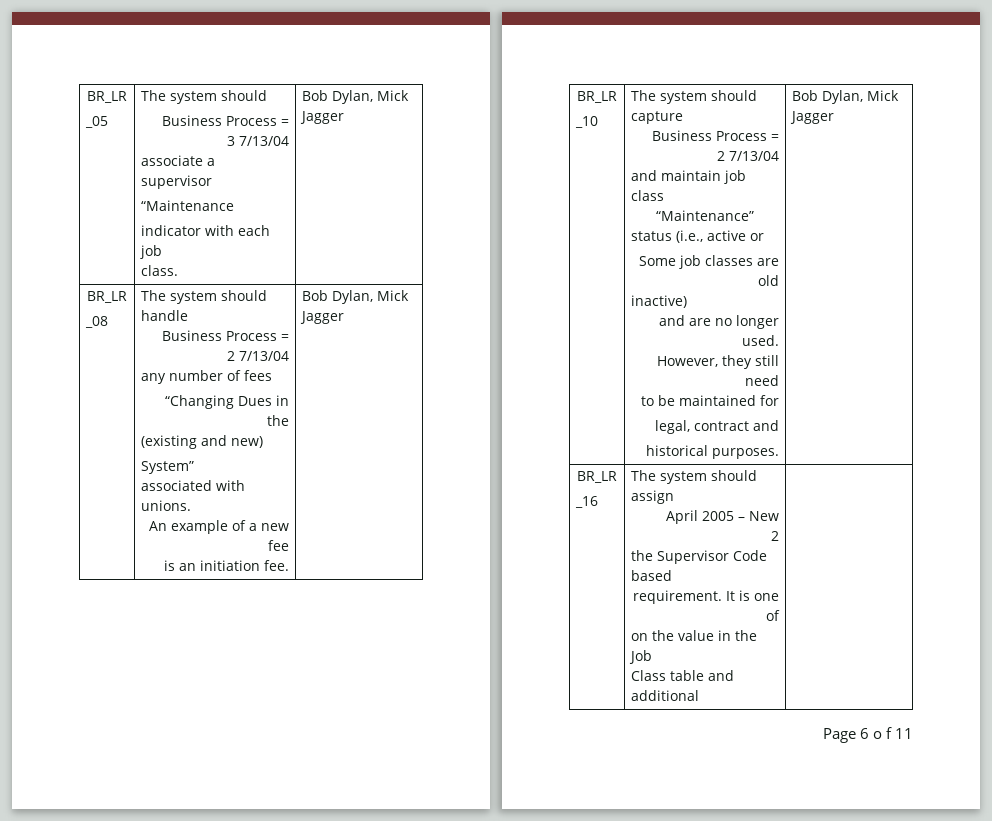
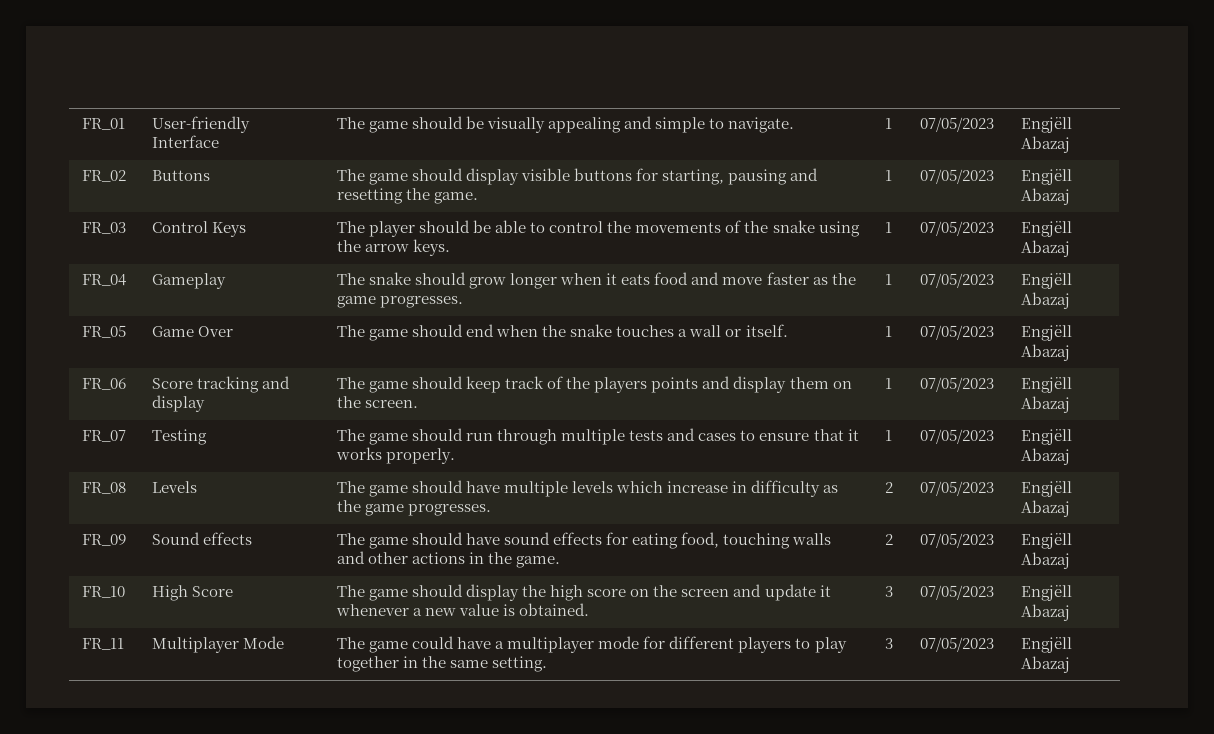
[87,91,127,103] [85,116,109,128] [141,90,268,104] [161,115,289,126] [226,136,289,146] [141,155,216,166] [141,175,213,189] [141,200,235,211] [141,225,271,236] [140,245,163,259] [141,265,179,276] [302,90,410,104] [300,111,345,124] [87,291,127,303] [85,316,109,328] [141,290,268,304] [141,310,189,321] [161,330,289,341] [226,351,289,361] [141,370,273,384] [164,395,289,409] [266,415,289,426] [141,435,264,449] [141,461,195,474] [141,480,246,491] [141,500,192,511] [148,520,289,534] [267,540,289,551] [163,560,289,571] [302,290,410,304] [300,311,345,324] [577,91,617,103] [575,116,599,128] [631,90,758,104] [631,111,684,124] [651,130,779,141] [716,151,779,161] [631,170,747,184] [631,190,665,201] [656,210,754,221] [631,230,765,243] [638,255,779,269] [757,275,779,286] [631,295,688,308] [658,315,779,329] [741,335,779,346] [656,355,779,369] [744,375,779,386] [640,395,779,406] [654,420,779,434] [645,445,779,459] [792,90,900,104] [790,111,835,124] [577,471,617,483] [575,496,599,508] [631,470,758,484] [631,490,675,504] [665,510,779,524] [770,531,779,541] [631,550,768,564] [631,570,673,581] [632,590,779,604] [765,610,780,621] [631,630,758,641] [629,650,653,664] [631,670,735,681] [631,690,700,701] [822,727,913,743] BR_LR // _05 | The system should // Business Process = // 3 7/13/04 // associate a supervisor // “Maintenance // indicator with each job // class. | Bob Dylan, Mick Jagger // BR_LR // _08 | The system should handle // Business Process = // 2 7/13/04 // any number of fees // “Changing Dues in the // (existing and new) // System” // associated with unions. // An example of a new fee // is an initiation fee. | Bob Dylan, Mick Jagger // BR_LR // _10 | The system should capture // Business Process = // 2 7/13/04 // and maintain job class // “Maintenance” // status (i.e., active or // Some job classes are old // inactive) // and are no longer used. // However, they still need // to be maintained for // legal, contract and // historical purposes. | Bob Dylan, Mick Jagger // BR_LR // _16 | The system should assign // April 2005 – New // 2 // the Supervisor Code based // requirement. It is one of // on the value in the Job // Class table and additional | // Page 6 o f 11 -> [81,118,125,130] [151,116,250,133] [151,135,219,148] [336,116,795,133] [884,118,892,129] [919,117,994,132] [1020,117,1072,133] [1020,136,1070,153] [81,170,126,182] [151,170,210,181] [336,168,819,185] [336,188,479,204] [884,170,892,181] [919,169,994,184] [1020,169,1072,185] [1020,188,1070,205] [81,222,126,234] [151,221,247,237] [336,220,860,237] [336,239,451,256] [884,222,892,233] [919,221,994,236] [1020,221,1072,237] [1020,240,1070,257] [81,274,126,286] [151,273,226,289] [336,272,856,289] [336,296,464,308] [884,274,892,285] [919,273,994,288] [1020,273,1072,289] [1020,292,1070,309] [81,325,126,338] [151,326,234,337] [336,324,788,341] [884,326,892,337] [919,325,994,340] [1020,325,1072,341] [1020,344,1070,361] [81,378,126,390] [151,376,291,393] [151,395,205,412] [336,376,852,393] [336,396,419,408] [884,378,892,389] [919,377,994,392] [1020,377,1072,393] [1020,396,1070,413] [81,430,126,442] [151,429,207,445] [336,428,859,445] [335,447,456,464] [884,430,892,441] [919,429,994,444] [1020,429,1072,445] [1020,448,1070,465] [81,482,126,494] [151,481,197,493] [336,480,839,497] [336,500,492,516] [884,482,893,493] [919,481,994,496] [1020,481,1072,497] [1020,500,1070,517] [81,534,126,546] [151,532,253,545] [336,532,832,549] [336,551,561,568] [884,534,893,545] [919,533,994,548] [1020,533,1072,549] [1020,552,1070,569] [81,586,125,598] [151,585,234,601] [336,584,831,601] [335,603,590,616] [884,586,893,597] [919,585,994,600] [1020,585,1072,601] [1020,604,1070,621] [81,638,124,650] [151,636,285,653] [336,636,847,653] [336,656,548,672] [884,638,893,649] [919,637,994,652] [1020,637,1072,653] [1020,656,1070,673] FR_01 | User-friendly Interface | The game should be visually appealing and simple to navigate. | 1 | 07/05/2023 | Engjëll Abazaj // FR_02 | Buttons | The game should display visible buttons for starting, pausing and resetting the game. | 1 | 07/05/2023 | Engjëll Abazaj // FR_03 | Control Keys | The player should be able to control the movements of the snake using the arrow keys. | 1 | 07/05/2023 | Engjëll Abazaj // FR_04 | Gameplay | The snake should grow longer when it eats food and move faster as the game progresses. | 1 | 07/05/2023 | Engjëll Abazaj // FR_05 | Game Over | The game should end when the snake touches a wall or itself. | 1 | 07/05/2023 | Engjëll Abazaj // FR_06 | Score tracking and display | The game should keep track of the players points and display them on the screen. | 1 | 07/05/2023 | Engjëll Abazaj // FR_07 | Testing | The game should run through multiple tests and cases to ensure that it works properly. | 1 | 07/05/2023 | Engjëll Abazaj // FR_08 | Levels | The game should have multiple levels which increase in difficulty as the game progresses. | 2 | 07/05/2023 | Engjëll Abazaj // FR_09 | Sound effects | The game should have sound effects for eating food, touching walls and other actions in the game. | 2 | 07/05/2023 | Engjëll Abazaj // FR_10 | High Score | The game should display the high score on the screen and update it whenever a new value is obtained. | 3 | 07/05/2023 | Engjëll Abazaj // FR_11 | Multiplayer Mode | The game could have a multiplayer mode for different players to play together in the same setting. | 3 | 07/05/2023 | Engjëll Abazaj

